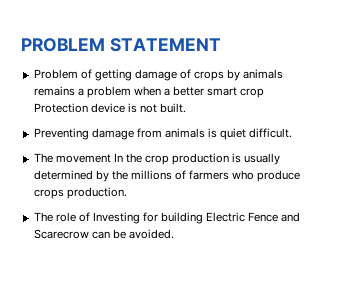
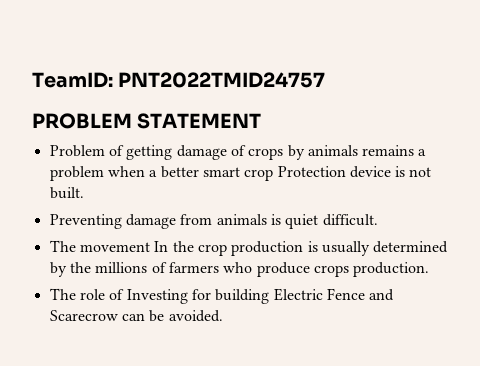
(21, 45) none -> [32,72,326,88] TeamID: PNT2022TMID24757 //

